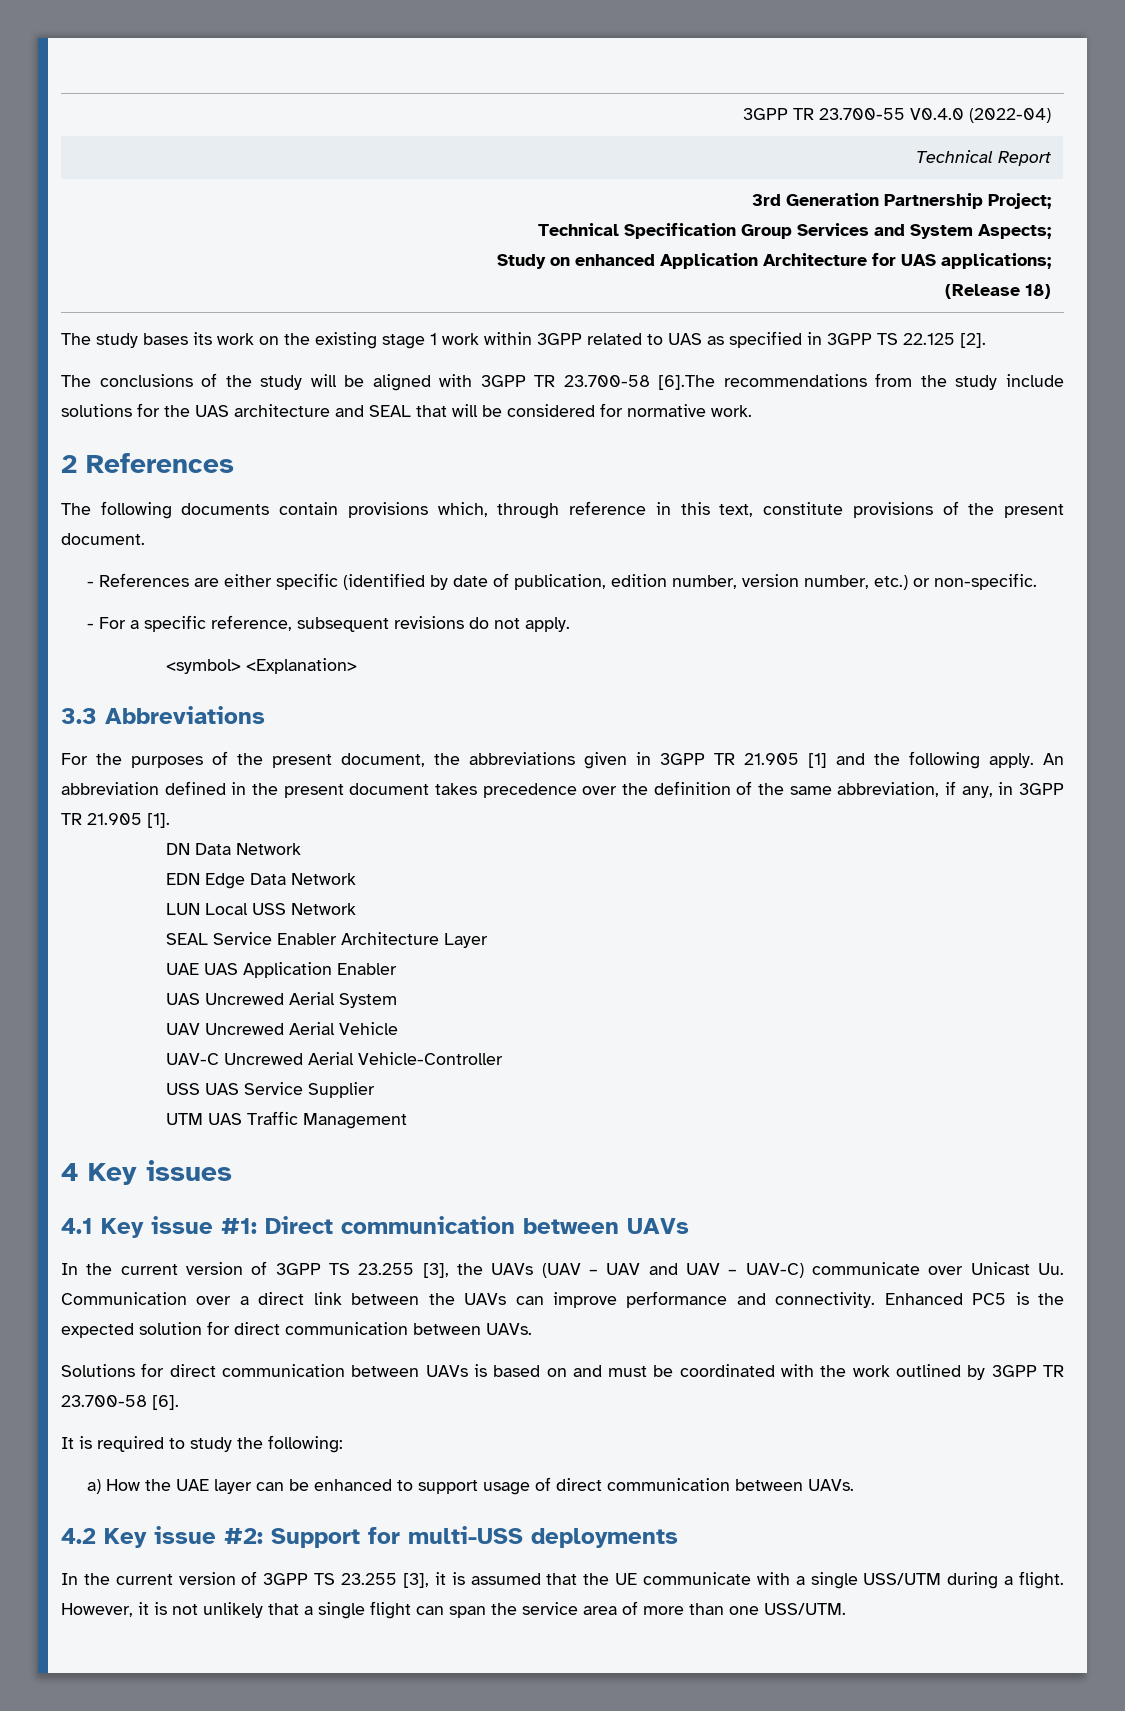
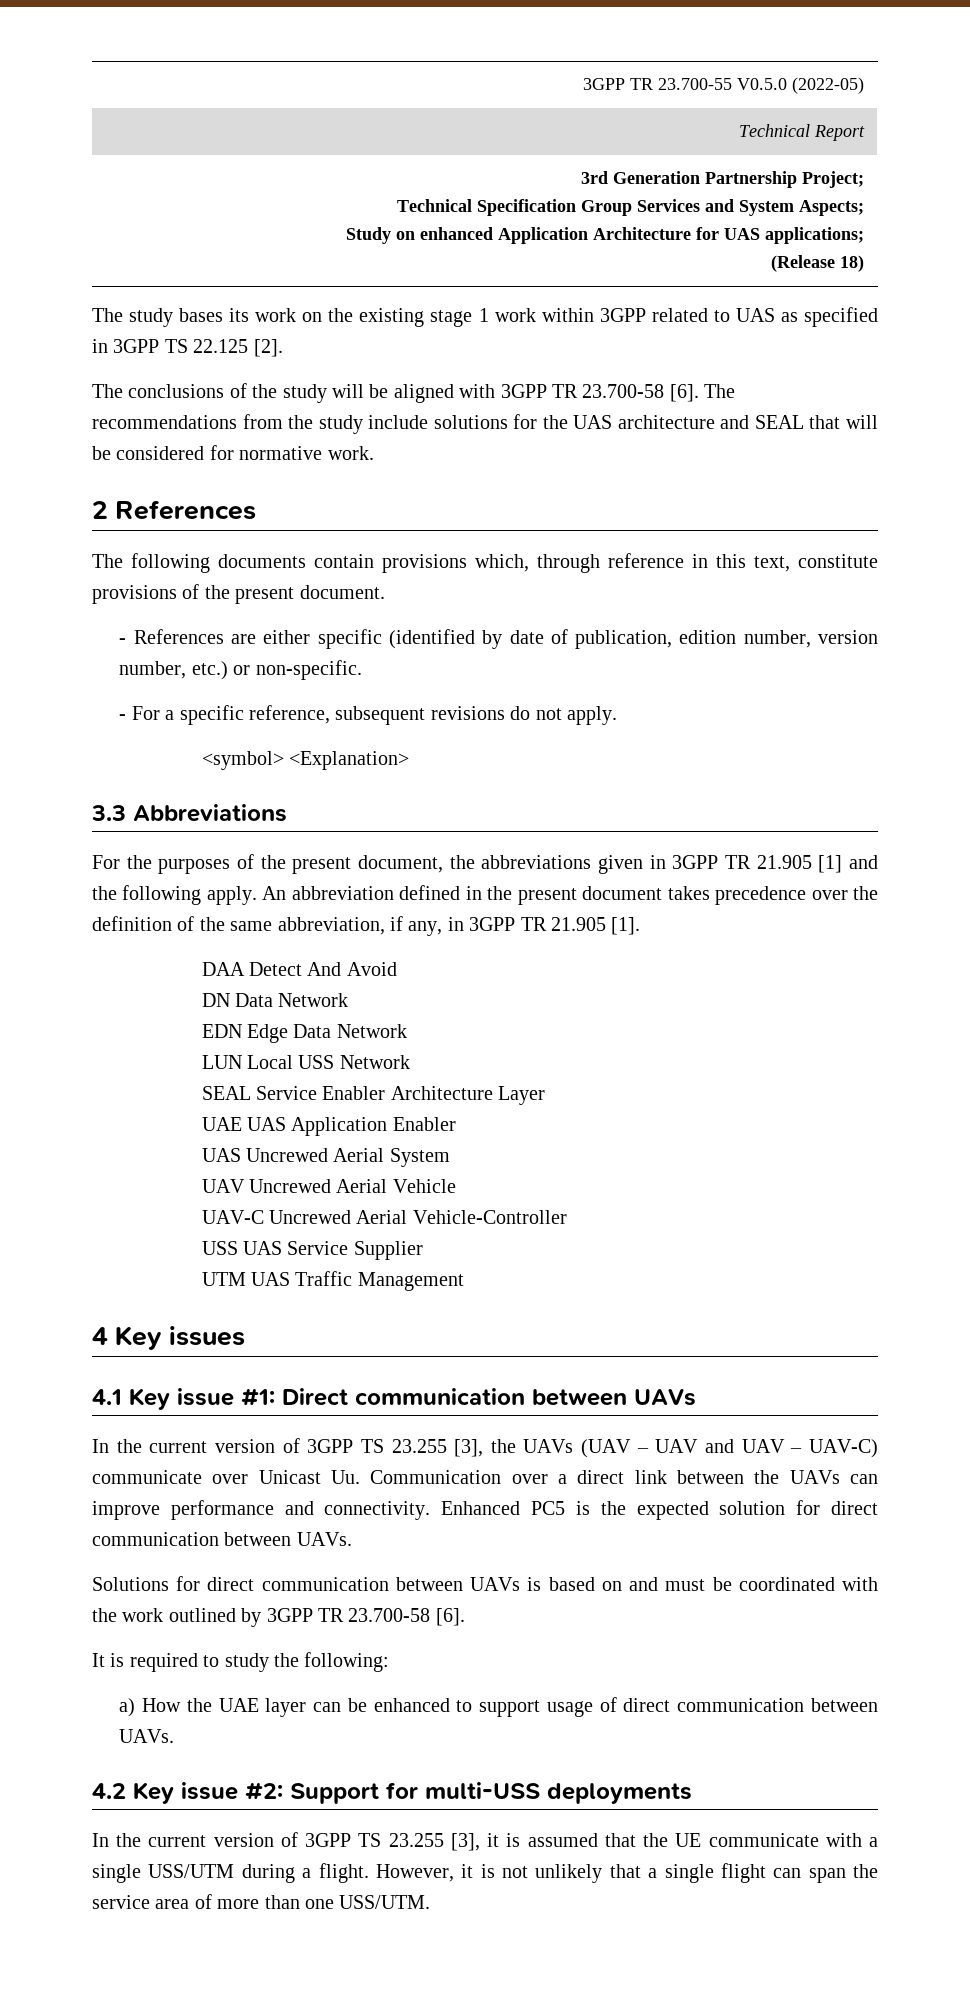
[909,108,1051,123] V0.4.0 (2022-04) -> [736,77,864,94] V0.5.0 (2022-05)
[658,375,716,390] [6].The -> [669,384,736,402] [6]. The
(170, 820) none -> [201,962,397,976] // DAA Detect And Avoid

